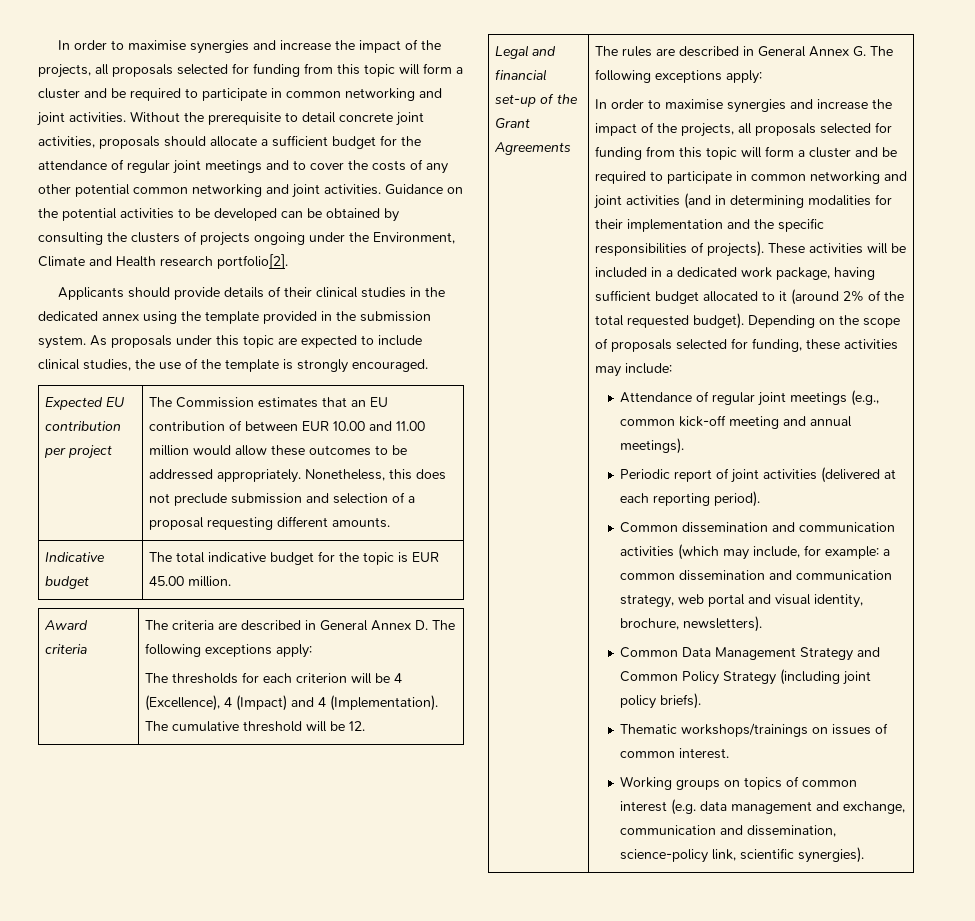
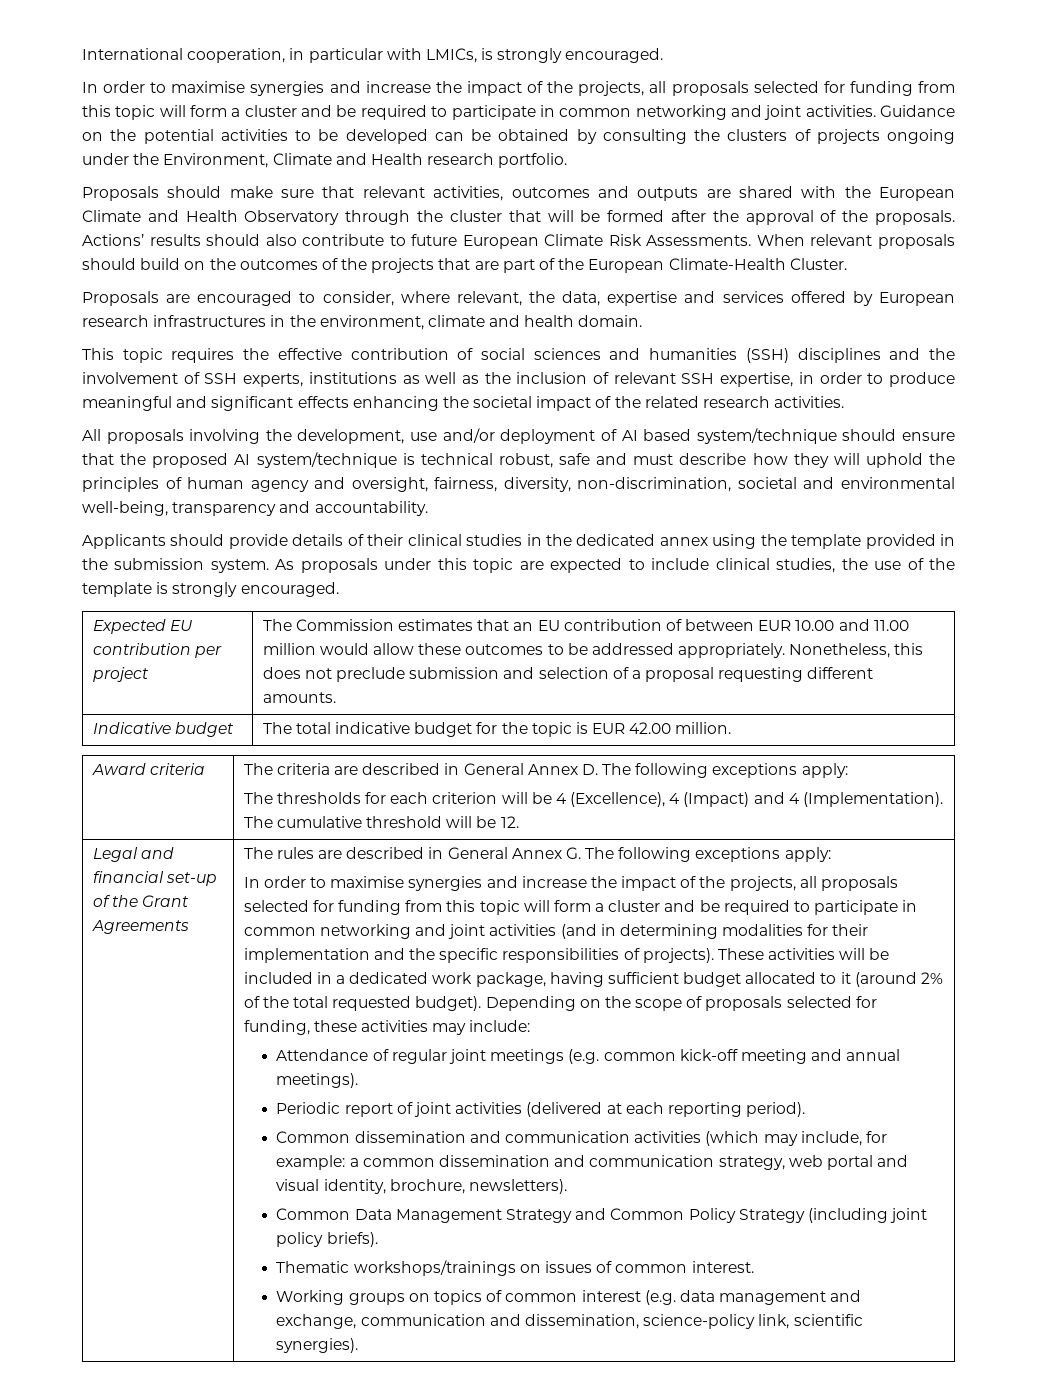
(57, 45) none -> [82,48,664,63] International cooperation, in particular with LMICs, is strongly encouraged. //
[130,111,424,126] [38,135,421,149] [38,159,448,174] [38,184,381,198] Without the prerequisite to detail concrete joint activities, proposals should allocate a sufficient budget for the attendance of regular joint meetings and to cover the costs of any other potential common networking and joint activities. -> (876, 111) none
[217,254,288,269] portfolio[2]. -> [498,153,568,168] [82,186,956,201] [82,210,955,225] [82,234,956,249] [82,258,847,273] [82,291,955,306] [82,315,643,330] [82,348,955,363] [82,372,956,387] [82,396,845,411] [82,428,956,444] [82,452,955,468] [82,477,955,492] [82,501,428,516] portfolio. // Proposals should make sure that relevant activities, outcomes and outputs are shared with the European Climate and Health Observatory through the cluster that will be formed after the approval of the proposals. Actions’ results should also contribute to future European Climate Risk Assessments. When relevant proposals should build on the outcomes of the projects that are part of the European Climate-Health Cluster. // Proposals are encouraged to consider, where relevant, the data, expertise and services offered by European research infrastructures in the environment, climate and health domain. // This topic requires the effective contribution of social sciences and humanities (SSH) disciplines and the involvement of SSH experts, institutions as well as the inclusion of relevant SSH expertise, in order to produce meaningful and significant effects enhancing the societal impact of the related research activities. // All proposals involving the development, use and/or deployment of AI based system/technique should ensure that the proposed AI system/technique is technical robust, safe and must describe how they will uphold the principles of human agency and oversight, fairness, diversity, non-discrimination, societal and environmental well-being, transparency and accountability.
[148,576,184,586] 45.00 -> [629,722,672,734] 42.00
[851,390,880,406] (e.g., -> [568,1049,600,1064] (e.g.

